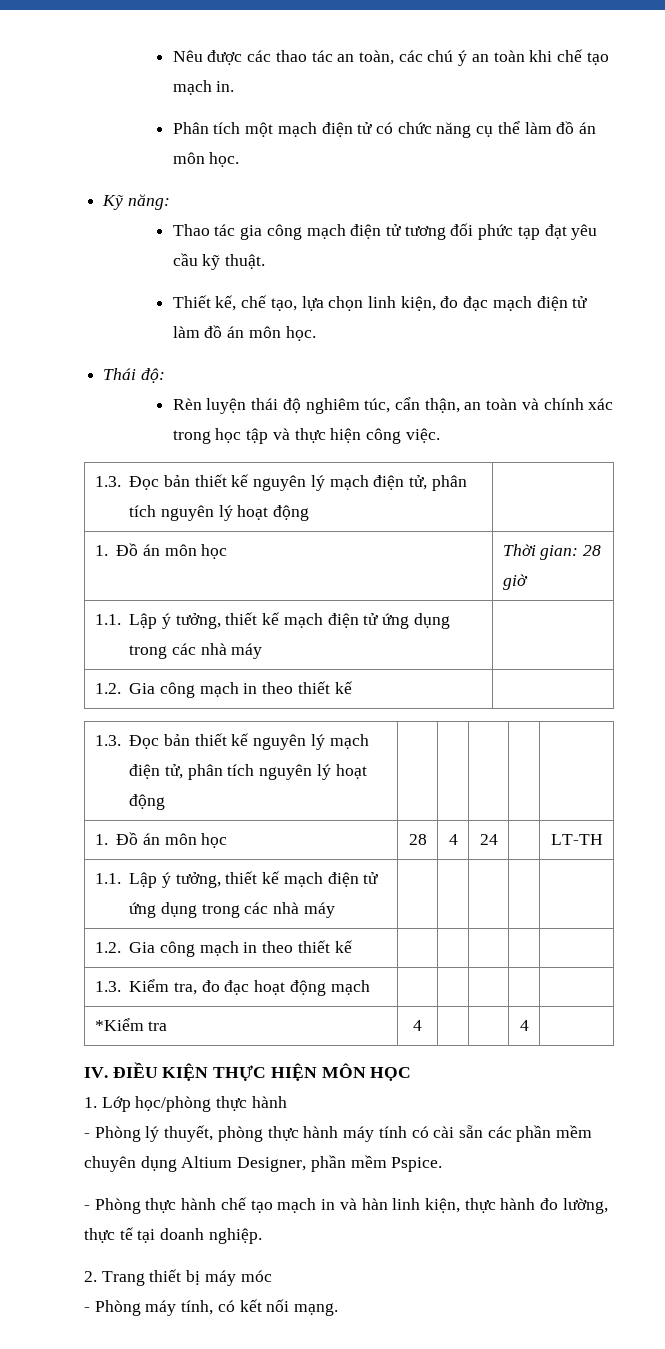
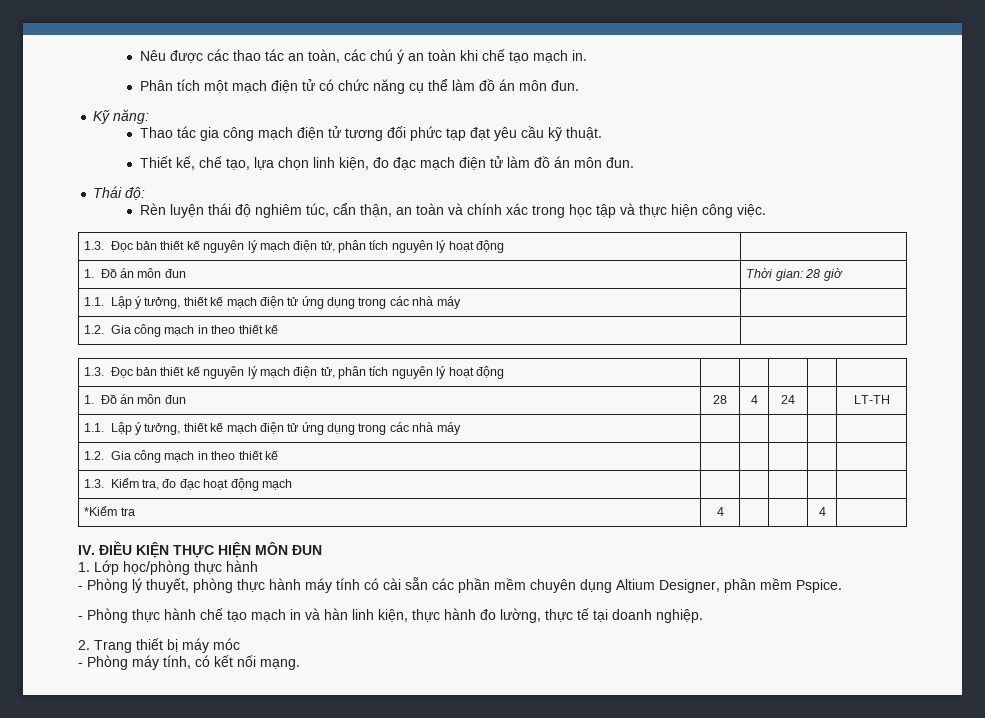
[209,152,240,167] học. -> [550,80,579,91] đun.
[285,326,316,341] học. -> [605,157,634,168] đun.
[201,544,228,559] học -> [164,269,186,278] đun
[201,833,228,848] học -> [164,395,186,404] đun
[370,1067,412,1081] HỌC -> [292,545,322,555] ĐUN

